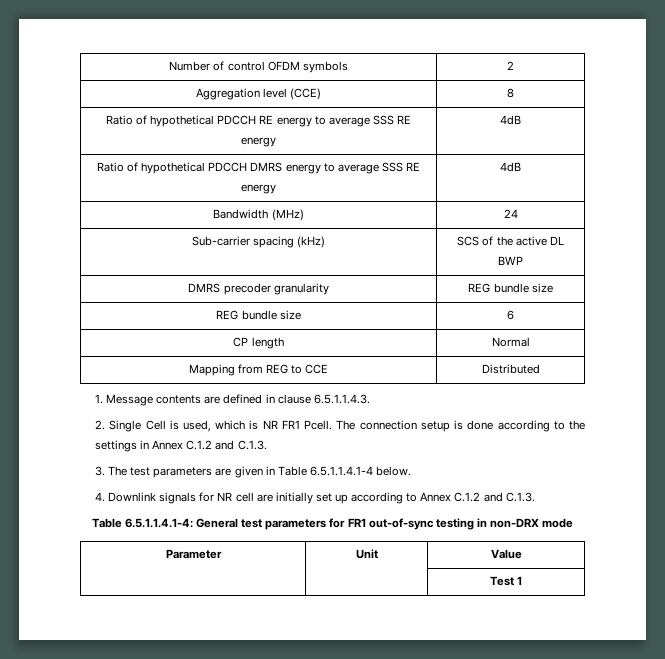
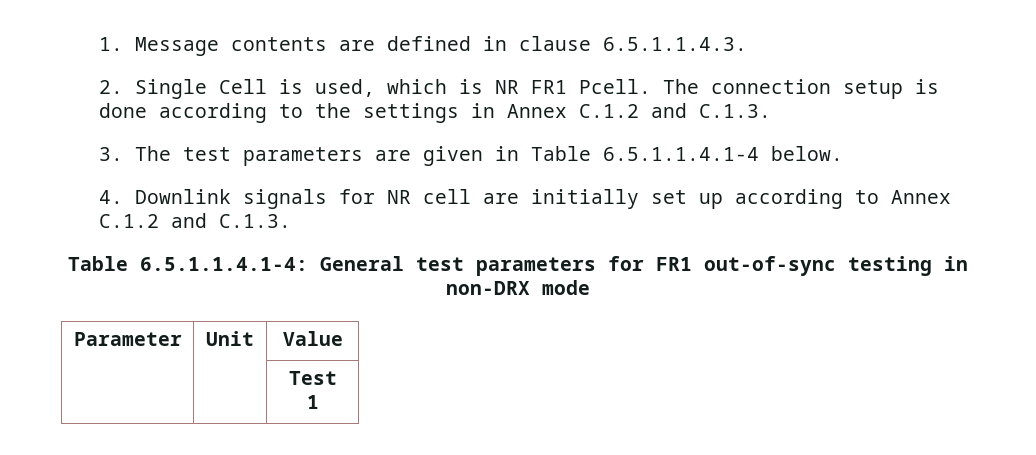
[169,61,348,73] [507,61,514,70] [195,88,322,100] [507,88,514,98] [106,115,411,127] [241,137,276,147] [500,115,521,125] [97,162,420,174] [241,184,276,194] [500,162,521,172] [213,209,304,221] [503,209,518,218] [191,236,326,248] [457,236,564,246] [498,256,523,265] [188,283,329,295] [468,283,553,293] [216,310,301,320] [507,310,514,320] [233,337,284,349] [491,337,530,347] [188,364,329,376] [481,364,540,374] Number of control OFDM symbols | 2 // Aggregation level (CCE) | 8 // Ratio of hypothetical PDCCH RE energy to average SSS RE energy | 4dB // Ratio of hypothetical PDCCH DMRS energy to average SSS RE energy | 4dB // Bandwidth (MHz) | 24 // Sub-carrier spacing (kHz) | SCS of the active DL BWP // DMRS precoder granularity | REG bundle size // REG bundle size | 6 // CP length | Normal // Mapping from REG to CCE | Distributed // -> (98, 44) none

